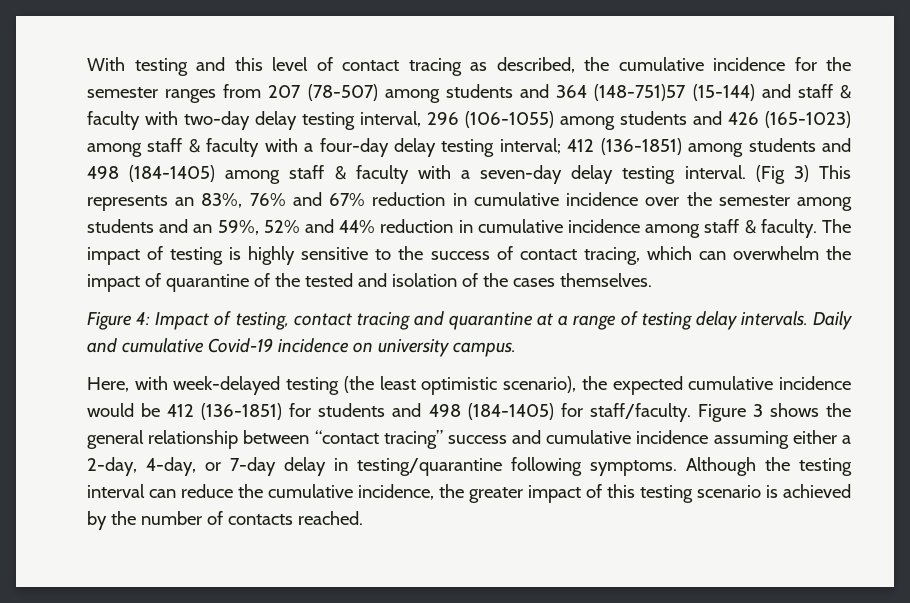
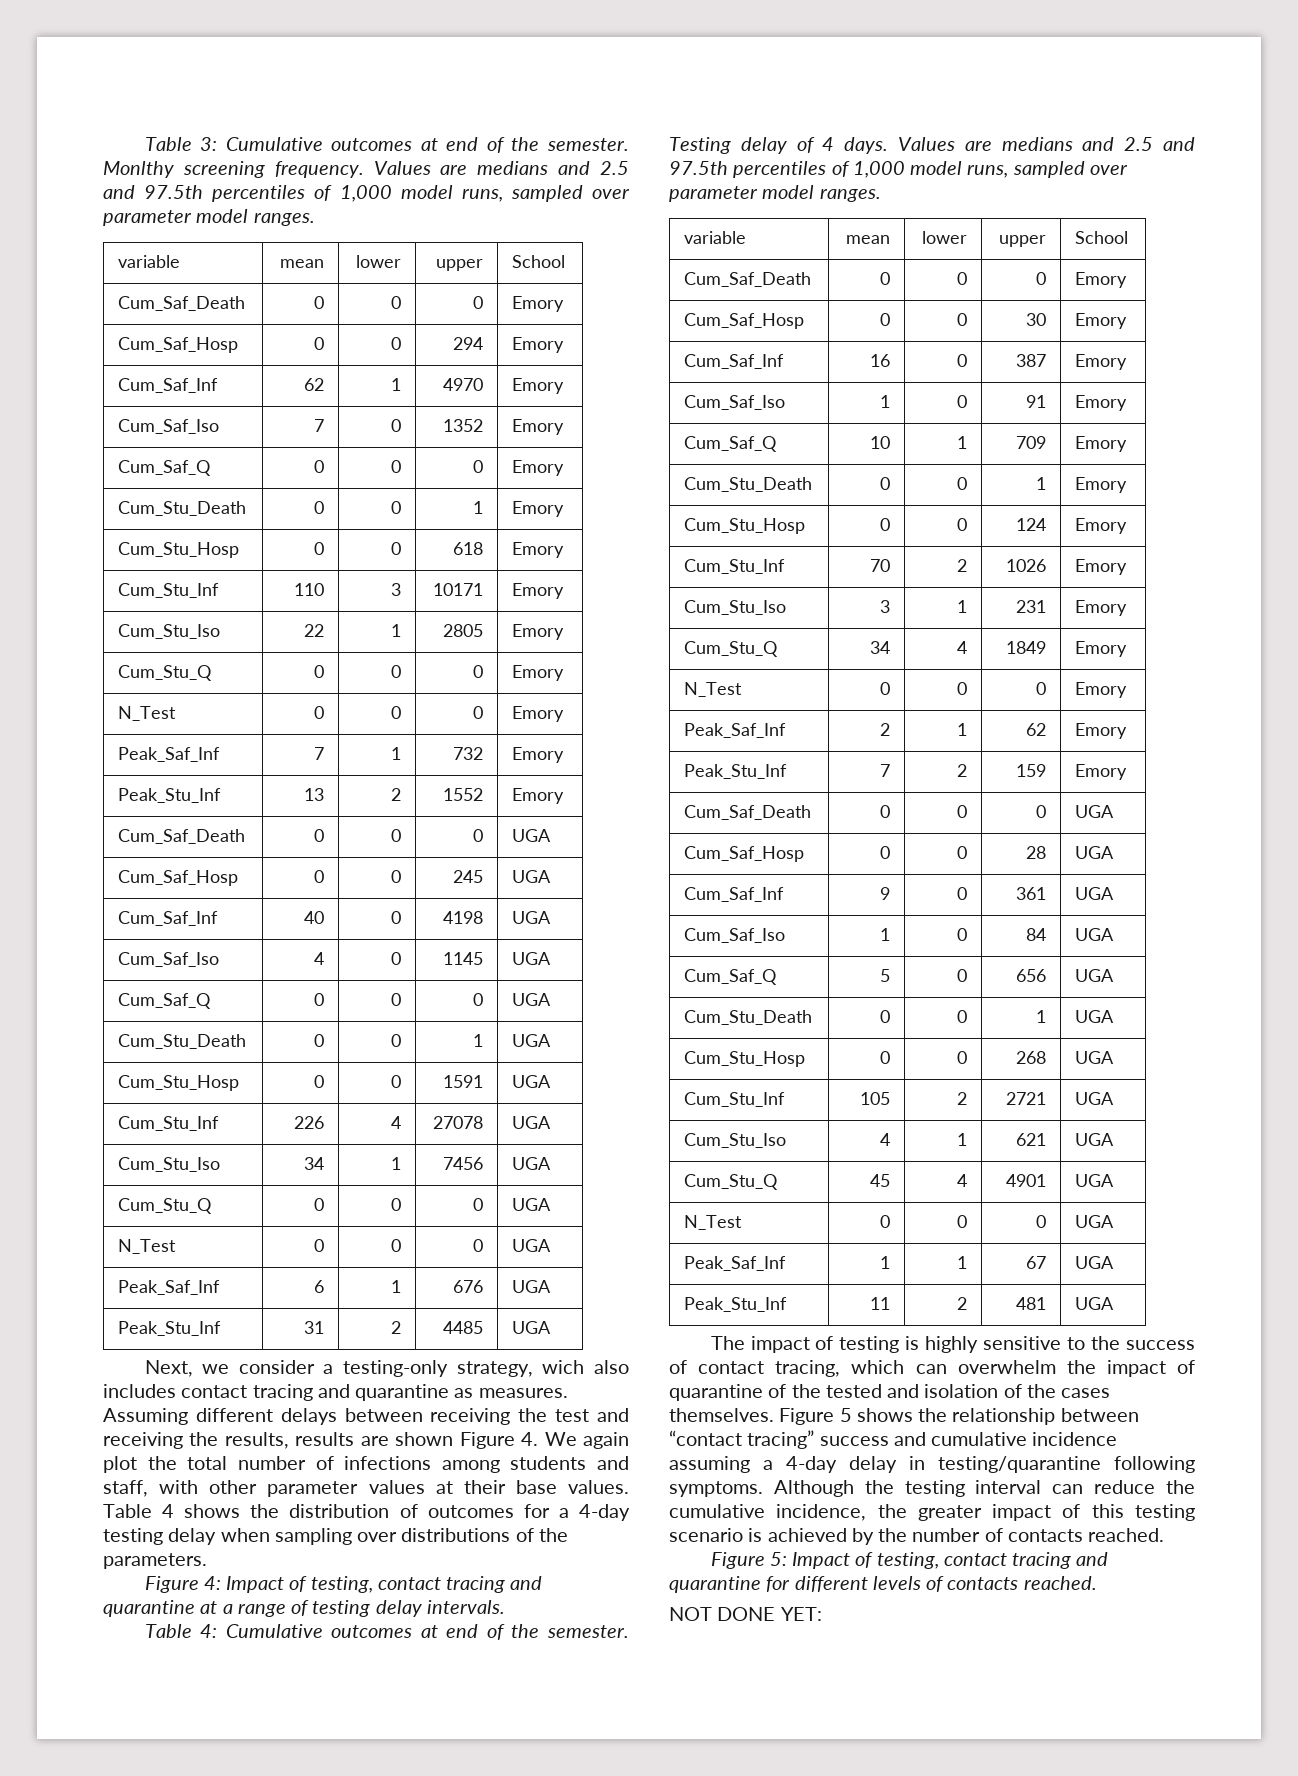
[87,57,851,76] [87,84,851,103] [87,111,851,130] [87,138,852,157] [87,165,851,184] [87,192,853,211] [87,219,817,238] With testing and this level of contact tracing as described, the cumulative incidence for the semester ranges from 207 (78-507) among students and 364 (148-751)57 (15-144) and staff & faculty with two-day delay testing interval, 296 (106-1055) among students and 426 (165-1023) among staff & faculty with a four-day delay testing interval; 412 (136-1851) among students and 498 (184-1405) among staff & faculty with a seven-day delay testing interval. (Fig 3) This represents an 83%, 76% and 67% reduction in cumulative incidence over the semester among students and an 59%, 52% and 44% reduction in cumulative incidence among staff & faculty. -> [144,137,629,153] [103,161,629,178] [103,185,630,202] [103,209,315,226] [118,255,181,268] [279,259,324,268] [355,255,401,268] [435,259,483,271] [512,255,566,268] [118,296,246,311] [313,296,324,309] [390,296,401,309] [472,296,483,309] [512,296,565,312] [118,337,239,353] [313,337,324,350] [390,337,401,350] [452,337,483,350] [512,337,565,353] [118,378,219,393] [303,378,324,391] [390,378,401,391] [442,378,483,391] [512,378,565,394] [118,419,220,434] [313,419,324,432] [390,419,401,432] [442,419,483,432] [512,419,565,435] [118,460,212,476] [313,460,324,473] [390,460,401,473] [472,460,483,473] [512,460,565,476] [118,501,247,516] [313,501,324,514] [390,501,401,514] [472,501,483,514] [512,501,565,517] [118,542,240,558] [313,542,324,555] [390,542,401,555] [452,542,483,555] [512,542,565,558] [118,583,220,598] [293,583,324,596] [390,583,401,596] [432,583,483,596] [512,583,565,599] [118,624,221,639] [303,624,324,637] [390,624,401,637] [442,624,483,637] [512,624,565,640] [118,665,213,681] [313,665,324,678] [390,665,401,678] [472,665,483,678] [512,665,565,681] [118,706,177,721] [313,706,324,719] [390,706,401,719] [472,706,483,719] [512,706,565,722] [118,747,221,762] [313,747,324,760] [390,747,401,760] [452,747,483,760] [512,747,565,763] [118,788,222,803] [303,788,324,801] [390,788,401,801] [442,788,483,801] [512,788,565,804] [118,829,246,844] [313,829,324,842] [390,829,401,842] [472,829,483,842] [512,829,552,842] [118,870,239,886] [313,870,324,883] [390,870,401,883] [452,870,483,883] [512,870,552,883] [118,911,219,926] [303,911,324,924] [390,911,401,924] [442,911,483,924] [512,911,552,924] [118,952,220,967] [313,952,324,965] [390,952,401,965] [442,952,483,965] [512,952,552,965] [118,993,212,1009] [313,993,324,1006] [390,993,401,1006] [472,993,483,1006] [512,993,552,1006] [118,1034,247,1049] [313,1034,324,1047] [390,1034,401,1047] [472,1034,483,1047] [512,1034,552,1047] [118,1075,240,1091] [313,1075,324,1088] [390,1075,401,1088] [442,1075,483,1088] [512,1075,552,1088] [118,1116,220,1131] [293,1116,324,1129] [390,1116,401,1129] [432,1116,483,1129] [512,1116,552,1129] [118,1157,221,1172] [303,1157,324,1170] [390,1157,401,1170] [442,1157,483,1170] [512,1157,552,1170] [118,1198,213,1214] [313,1198,324,1211] [390,1198,401,1211] [472,1198,483,1211] [512,1198,552,1211] [118,1239,177,1254] [313,1239,324,1252] [390,1239,401,1252] [472,1239,483,1252] [512,1239,552,1252] [118,1280,221,1295] [313,1280,324,1293] [390,1280,401,1293] [452,1280,483,1293] [512,1280,552,1293] [118,1321,222,1336] [303,1321,324,1334] [390,1321,401,1334] [442,1321,483,1334] [512,1321,552,1334] [144,1360,629,1377] [103,1384,568,1401] [103,1408,629,1425] [103,1432,629,1449] [103,1456,629,1473] [103,1480,629,1497] [103,1504,630,1521] [103,1528,568,1545] [103,1553,207,1569] [144,1576,543,1593] [103,1600,505,1617] [144,1624,629,1640] [669,137,1195,154] [669,161,1128,178] [669,185,881,202] [684,231,747,244] [845,235,890,244] [921,231,967,244] [998,235,1046,247] [1075,231,1129,244] [684,272,812,287] [879,272,890,285] [956,272,967,285] [1035,272,1046,285] [1075,272,1128,288] [684,313,805,329] [879,313,890,326] [956,313,967,326] [1025,313,1046,326] [1075,313,1128,329] [684,354,785,369] [869,354,890,367] [956,354,967,367] [1015,354,1046,367] [1075,354,1128,370] [684,395,786,410] [879,395,890,408] [956,395,967,408] [1025,395,1046,408] [1075,395,1128,411] [684,436,778,452] [869,436,890,449] [956,436,967,449] [1015,436,1046,449] [1075,436,1128,452] [684,477,813,492] [879,477,890,490] [956,477,967,490] [1035,477,1046,490] [1075,477,1128,493] [684,518,806,534] [879,518,890,531] [956,518,967,531] [1015,518,1046,531] [1075,518,1128,534] [684,559,786,574] [869,559,890,572] [956,559,967,572] [1005,559,1046,572] [1075,559,1128,575] [684,600,787,615] [879,600,890,613] [956,600,967,613] [1015,600,1046,613] [1075,600,1128,616] [684,641,779,657] [869,641,890,654] [956,641,967,654] [1005,641,1046,654] [1075,641,1128,657] [684,682,743,697] [879,682,890,695] [956,682,967,695] [1035,682,1046,695] [1075,682,1128,698] [684,723,787,738] [879,723,890,736] [956,723,967,736] [1025,723,1046,736] [1075,723,1128,739] [684,764,788,779] [879,764,890,777] [956,764,967,777] [1015,764,1046,777] [1075,764,1128,780] [684,805,812,820] [879,805,890,818] [956,805,967,818] [1035,805,1046,818] [1075,805,1115,818] [684,846,805,862] [879,846,890,859] [956,846,967,859] [1025,846,1046,859] [1075,846,1115,859] [684,887,785,902] [879,887,890,900] [956,887,967,900] [1015,887,1046,900] [1075,887,1115,900] [684,928,786,943] [879,928,890,941] [956,928,967,941] [1025,928,1046,941] [1075,928,1115,941] [684,969,778,985] [879,969,890,982] [956,969,967,982] [1015,969,1046,982] [1075,969,1115,982] [684,1010,813,1025] [879,1010,890,1023] [956,1010,967,1023] [1035,1010,1046,1023] [1075,1010,1115,1023] [684,1051,806,1067] [879,1051,890,1064] [956,1051,967,1064] [1015,1051,1046,1064] [1075,1051,1115,1064] [684,1092,786,1107] [859,1092,890,1105] [956,1092,967,1105] [1005,1092,1046,1105] [1075,1092,1115,1105] [684,1133,787,1148] [879,1133,890,1146] [956,1133,967,1146] [1015,1133,1046,1146] [1075,1133,1115,1146] [684,1174,779,1190] [869,1174,890,1187] [956,1174,967,1187] [1005,1174,1046,1187] [1075,1174,1115,1187] [684,1215,743,1230] [879,1215,890,1228] [956,1215,967,1228] [1035,1215,1046,1228] [1075,1215,1115,1228] [684,1256,787,1271] [879,1256,890,1269] [956,1256,967,1269] [1025,1256,1046,1269] [1075,1256,1115,1269] [684,1297,788,1312] [869,1297,890,1310] [956,1297,967,1310] [1015,1297,1046,1310] [1075,1297,1115,1310] Table 3: Cumulative outcomes at end of the semester. Monlthy screening frequency. Values are medians and 2.5 and 97.5th percentiles of 1,000 model runs, sampled over parameter model ranges. // variable | mean | lower | upper | School // Cum_Saf_Death | 0 | 0 | 0 | Emory // Cum_Saf_Hosp | 0 | 0 | 294 | Emory // Cum_Saf_Inf | 62 | 1 | 4970 | Emory // Cum_Saf_Iso | 7 | 0 | 1352 | Emory // Cum_Saf_Q | 0 | 0 | 0 | Emory // Cum_Stu_Death | 0 | 0 | 1 | Emory // Cum_Stu_Hosp | 0 | 0 | 618 | Emory // Cum_Stu_Inf | 110 | 3 | 10171 | Emory // Cum_Stu_Iso | 22 | 1 | 2805 | Emory // Cum_Stu_Q | 0 | 0 | 0 | Emory // N_Test | 0 | 0 | 0 | Emory // Peak_Saf_Inf | 7 | 1 | 732 | Emory // Peak_Stu_Inf | 13 | 2 | 1552 | Emory // Cum_Saf_Death | 0 | 0 | 0 | UGA // Cum_Saf_Hosp | 0 | 0 | 245 | UGA // Cum_Saf_Inf | 40 | 0 | 4198 | UGA // Cum_Saf_Iso | 4 | 0 | 1145 | UGA // Cum_Saf_Q | 0 | 0 | 0 | UGA // Cum_Stu_Death | 0 | 0 | 1 | UGA // Cum_Stu_Hosp | 0 | 0 | 1591 | UGA // Cum_Stu_Inf | 226 | 4 | 27078 | UGA // Cum_Stu_Iso | 34 | 1 | 7456 | UGA // Cum_Stu_Q | 0 | 0 | 0 | UGA // N_Test | 0 | 0 | 0 | UGA // Peak_Saf_Inf | 6 | 1 | 676 | UGA // Peak_Stu_Inf | 31 | 2 | 4485 | UGA // Next, we consider a testing-only strategy, wich also includes contact tracing and quarantine as measures. Assuming different delays between receiving the test and receiving the results, results are shown Figure 4. We again plot the total number of infections among students and staff, with other parameter values at their base values. Table 4 shows the distribution of outcomes for a 4-day testing delay when sampling over distributions of the parameters. // Figure 4: Impact of testing, contact tracing and quarantine at a range of testing delay intervals. // Table 4: Cumulative outcomes at end of the semester. Testing delay of 4 days. Values are medians and 2.5 and 97.5th percentiles of 1,000 model runs, sampled over parameter model ranges. // variable | mean | lower | upper | School // Cum_Saf_Death | 0 | 0 | 0 | Emory // Cum_Saf_Hosp | 0 | 0 | 30 | Emory // Cum_Saf_Inf | 16 | 0 | 387 | Emory // Cum_Saf_Iso | 1 | 0 | 91 | Emory // Cum_Saf_Q | 10 | 1 | 709 | Emory // Cum_Stu_Death | 0 | 0 | 1 | Emory // Cum_Stu_Hosp | 0 | 0 | 124 | Emory // Cum_Stu_Inf | 70 | 2 | 1026 | Emory // Cum_Stu_Iso | 3 | 1 | 231 | Emory // Cum_Stu_Q | 34 | 4 | 1849 | Emory // N_Test | 0 | 0 | 0 | Emory // Peak_Saf_Inf | 2 | 1 | 62 | Emory // Peak_Stu_Inf | 7 | 2 | 159 | Emory // Cum_Saf_Death | 0 | 0 | 0 | UGA // Cum_Saf_Hosp | 0 | 0 | 28 | UGA // Cum_Saf_Inf | 9 | 0 | 361 | UGA // Cum_Saf_Iso | 1 | 0 | 84 | UGA // Cum_Saf_Q | 5 | 0 | 656 | UGA // Cum_Stu_Death | 0 | 0 | 1 | UGA // Cum_Stu_Hosp | 0 | 0 | 268 | UGA // Cum_Stu_Inf | 105 | 2 | 2721 | UGA // Cum_Stu_Iso | 4 | 1 | 621 | UGA // Cum_Stu_Q | 45 | 4 | 4901 | UGA // N_Test | 0 | 0 | 0 | UGA // Peak_Saf_Inf | 1 | 1 | 67 | UGA // Peak_Stu_Inf | 11 | 2 | 481 | UGA //
[87,311,852,330] [87,338,516,357] [87,376,852,395] [87,403,851,422] [87,430,144,449] // Figure 4: Impact of testing, contact tracing and quarantine at a range of testing delay intervals. Daily and cumulative Covid-19 incidence on university campus. // Here, with week-delayed testing (the least optimistic scenario), the expected cumulative incidence would be 412 (136-1851) for students and 498 (184-1405) for staff/faculty. Figure 3 shows the general -> [779,1408,948,1425] Figure 5 shows the
[792,430,851,444] [87,457,276,476] either a 2-day, 4-day, or 7-day -> [763,1456,837,1473] a 4-day
(363, 518) none -> [710,1552,1109,1569] [669,1576,1097,1593] [669,1607,822,1621] // Figure 5: Impact of testing, contact tracing and quarantine for different levels of contacts reached. // NOT DONE YET:

